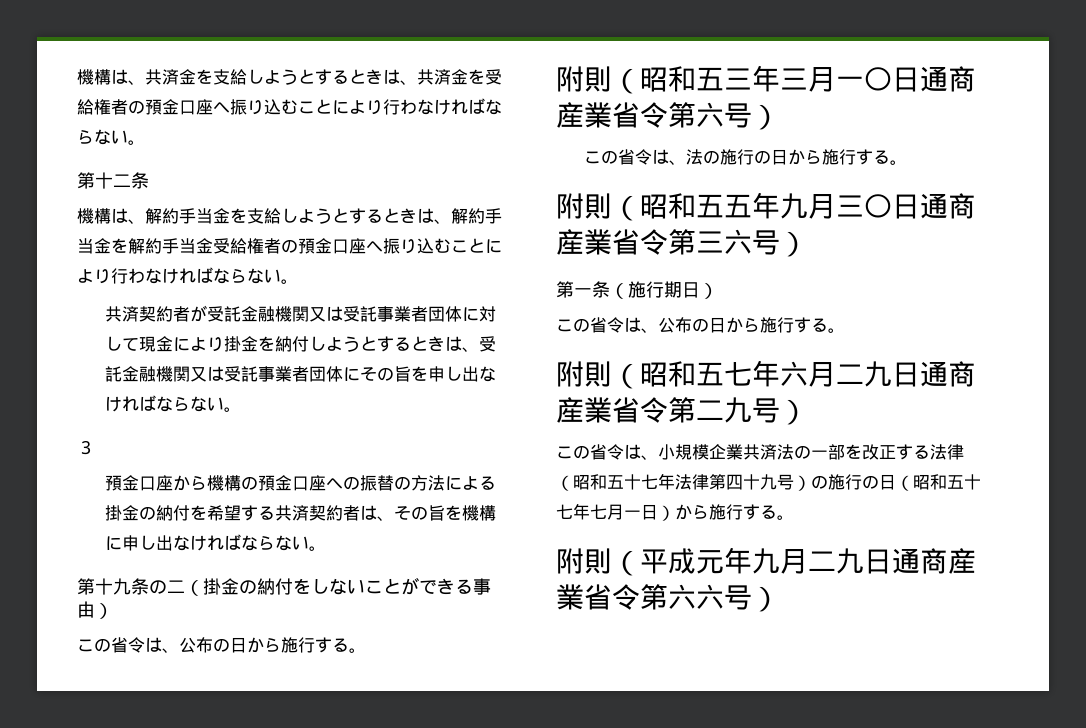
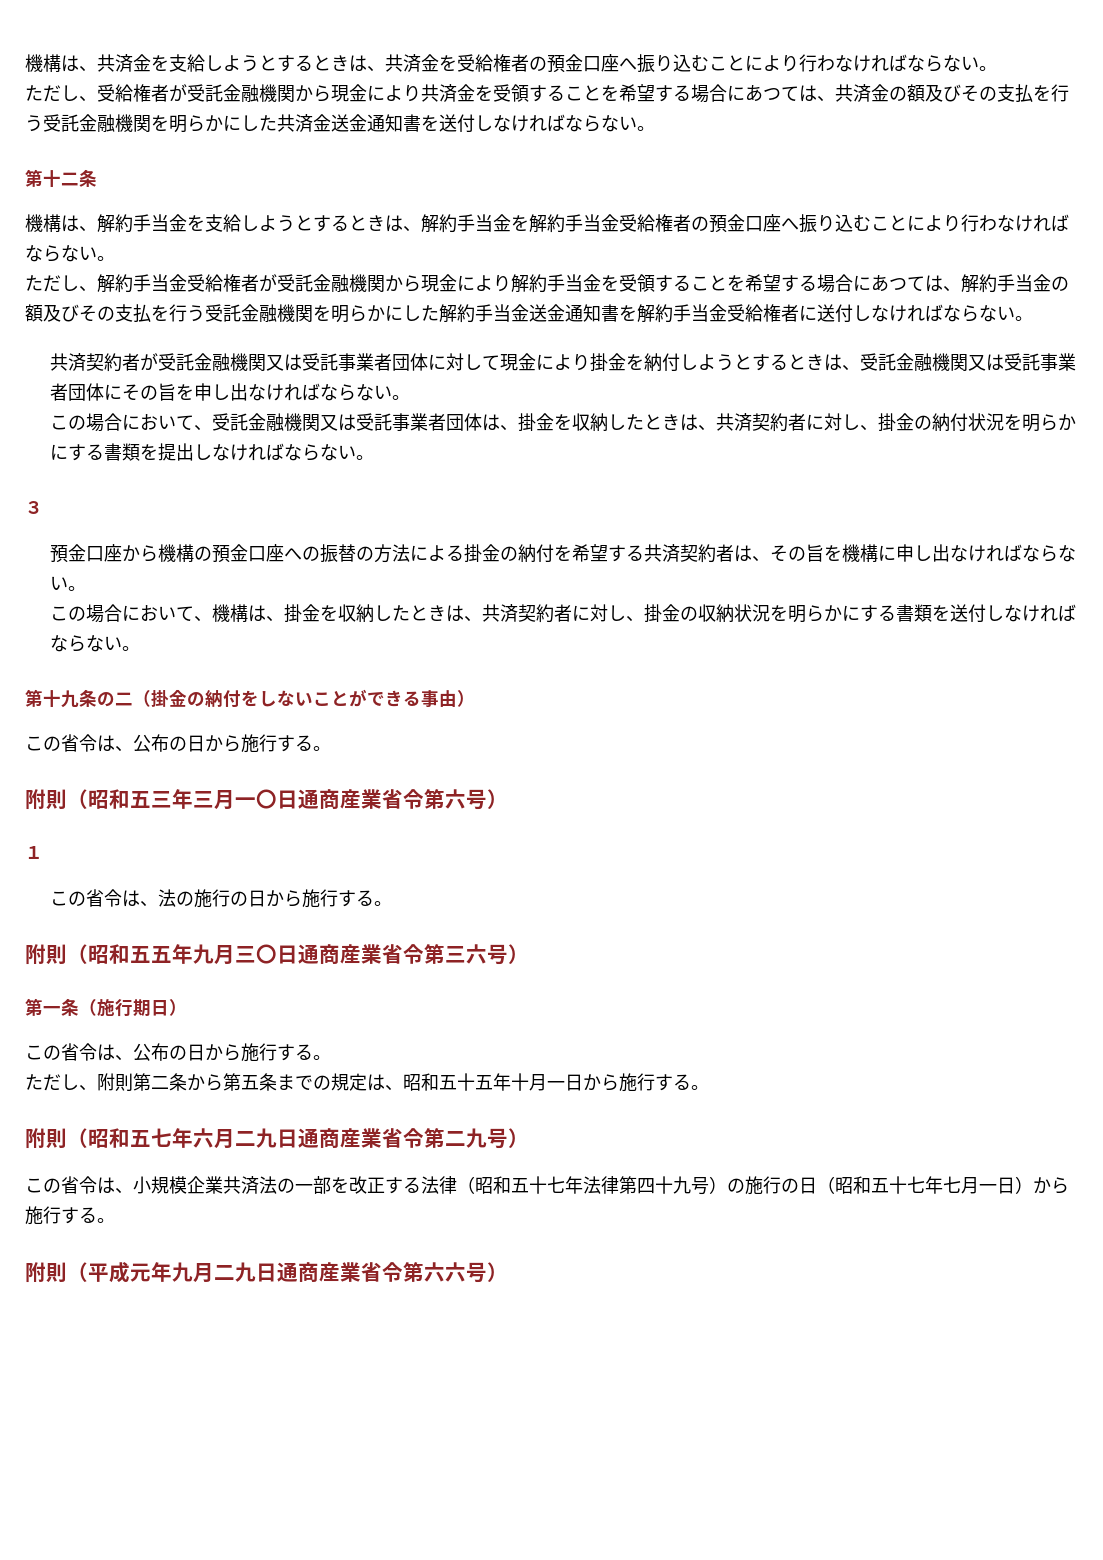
(145, 142) none -> [25,84,1069,103] [25,114,655,133] // ただし、受給権者が受託金融機関から現金により共済金を受領することを希望する場合にあつては、共済金の額及びその支払を行う受託金融機関を明らかにした共済金送金通知書を送付しなければならない。
(298, 281) none -> [25,274,1069,293] [25,304,1033,323] // ただし、解約手当金受給権者が受託金融機関から現金により解約手当金を受領することを希望する場合にあつては、解約手当金の額及びその支払を行う受託金融機関を明らかにした解約手当金送金通知書を解約手当金受給権者に送付しなければならない。
(241, 409) none -> [49,413,1076,432] [49,443,374,461] // この場合において、受託金融機関又は受託事業者団体は、掛金を収納したときは、共済契約者に対し、掛金の納付状況を明らかにする書類を提出しなければならない。
(326, 548) none -> [49,604,1076,623] [49,635,140,652] // この場合において、機構は、掛金を収納したときは、共済契約者に対し、掛金の収納状況を明らかにする書類を送付しなければならない。
(780, 117) none -> [25,846,43,859] // １
(845, 330) none -> [25,1073,709,1092] // ただし、附則第二条から第五条までの規定は、昭和五十五年十月一日から施行する。

